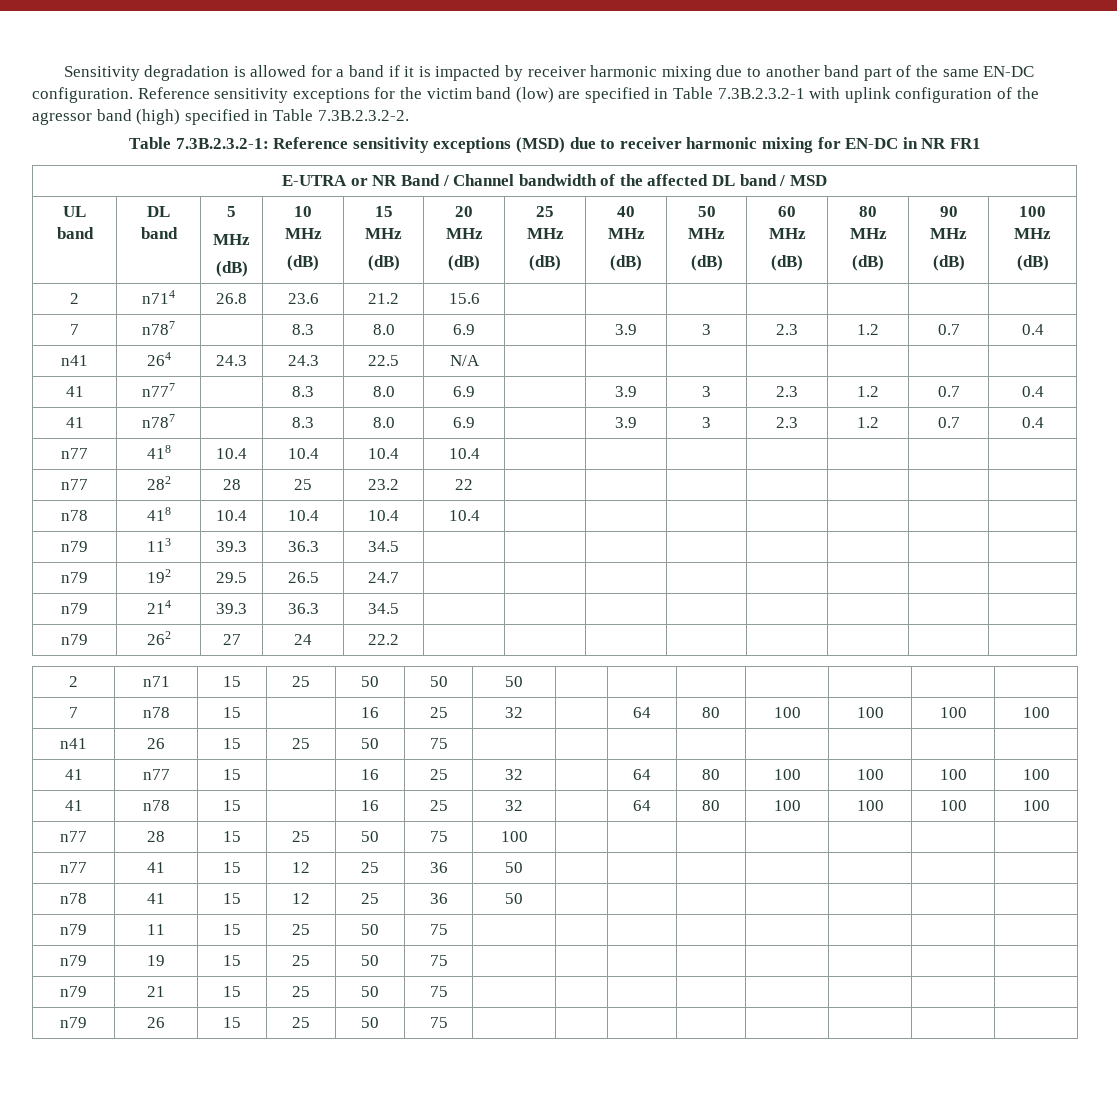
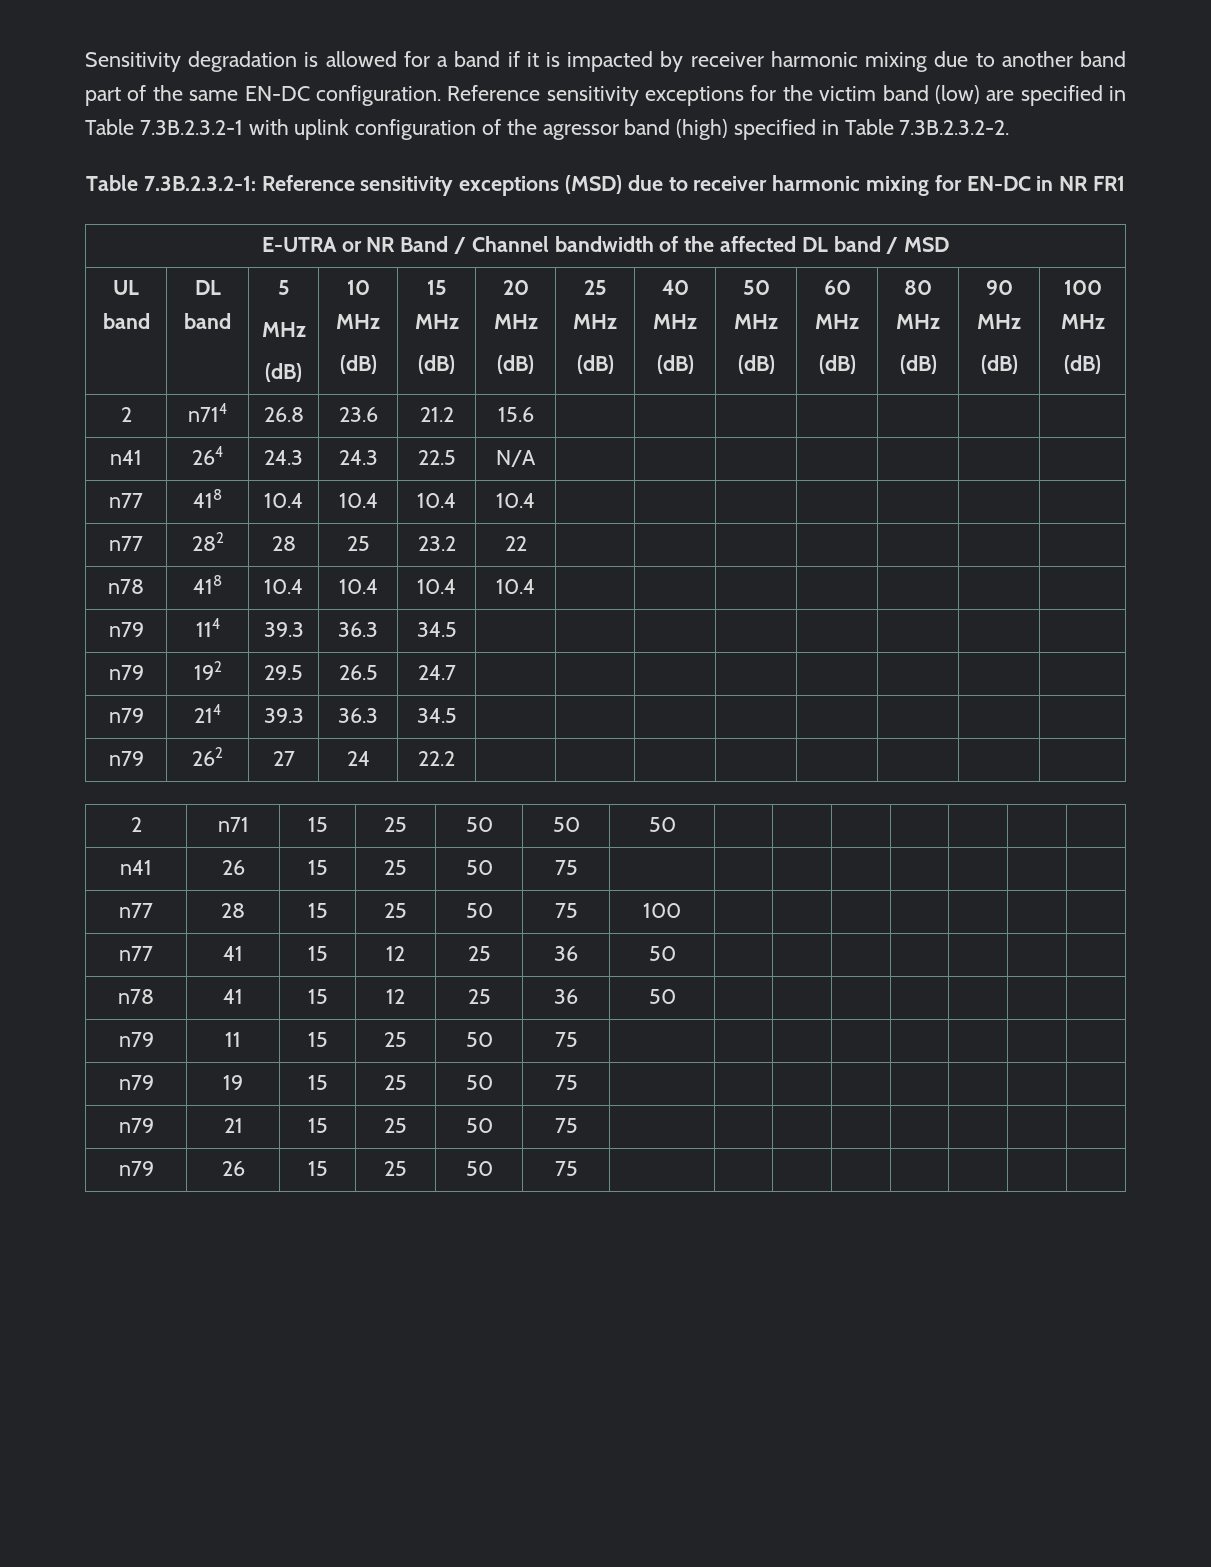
[70,324,79,335] [142,321,175,335] [292,324,314,335] [372,324,395,335] [453,324,475,335] [615,324,637,335] [702,324,711,335] [776,324,798,335] [857,324,879,335] [937,324,960,335] [1021,324,1044,335] // 7 | n787 | | 8.3 | 8.0 | 6.9 | | 3.9 | 3 | 2.3 | 1.2 | 0.7 | 0.4 -> (534, 414) none
[65,386,84,397] [142,383,175,397] [292,386,314,397] [372,386,395,397] [453,386,475,397] [615,386,637,397] [702,386,711,397] [776,386,798,397] [857,386,879,397] [937,386,960,397] [1021,386,1044,397] [65,417,84,428] [142,414,175,428] [292,417,314,428] [372,417,395,428] [453,417,475,428] [615,417,637,428] [702,417,711,428] [776,417,798,428] [857,417,879,428] [937,417,960,428] [1021,417,1044,428] // 41 | n777 | | 8.3 | 8.0 | 6.9 | | 3.9 | 3 | 2.3 | 1.2 | 0.7 | 0.4 // 41 | n787 | | 8.3 | 8.0 | 6.9 | | 3.9 | 3 | 2.3 | 1.2 | 0.7 | 0.4 -> (537, 458) none
[146,538,171,552] 113 -> [195,618,220,637] 114
[69,707,78,718] [142,707,170,718] [223,707,241,718] [361,707,379,718] [429,707,448,718] [505,707,523,718] [633,707,651,718] [702,707,720,718] [773,707,801,718] [856,707,884,718] [939,707,967,718] [1022,707,1050,718] // 7 | n78 | 15 | | 16 | 25 | 32 | | 64 | 80 | 100 | 100 | 100 | 100 -> (676, 824) none
[64,769,83,780] [142,769,170,780] [223,769,241,780] [361,769,379,780] [429,769,448,780] [505,769,523,780] [633,769,651,780] [702,769,720,780] [773,769,801,780] [856,769,884,780] [939,769,967,780] [1022,769,1050,780] [64,800,83,811] [142,800,170,811] [223,800,241,811] [361,800,379,811] [429,800,448,811] [505,800,523,811] [633,800,651,811] [702,800,720,811] [773,800,801,811] [856,800,884,811] [939,800,967,811] [1022,800,1050,811] // 41 | n77 | 15 | | 16 | 25 | 32 | | 64 | 80 | 100 | 100 | 100 | 100 // 41 | n78 | 15 | | 16 | 25 | 32 | | 64 | 80 | 100 | 100 | 100 | 100 -> (578, 867) none

